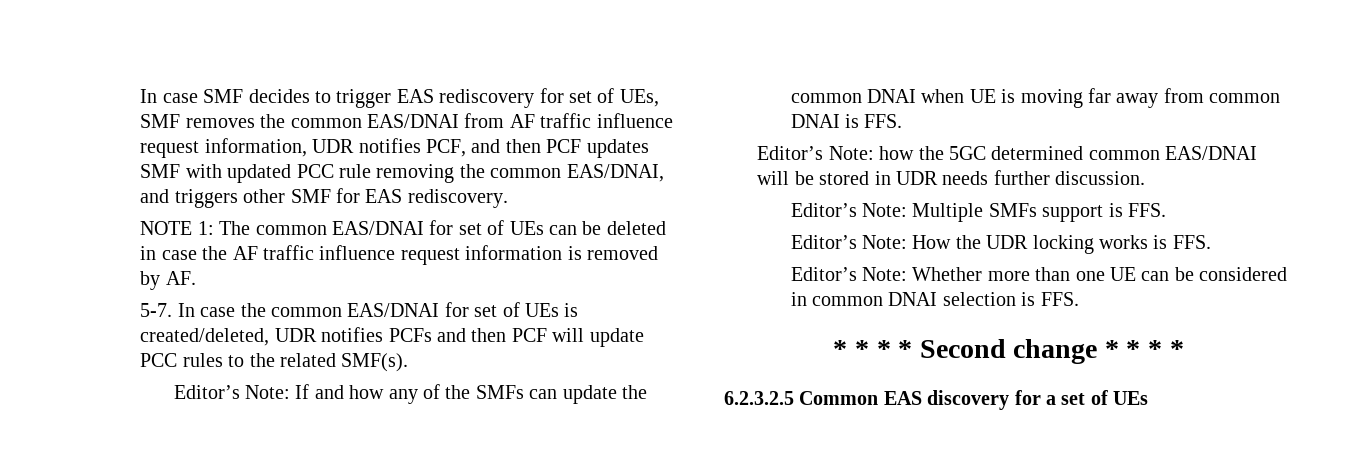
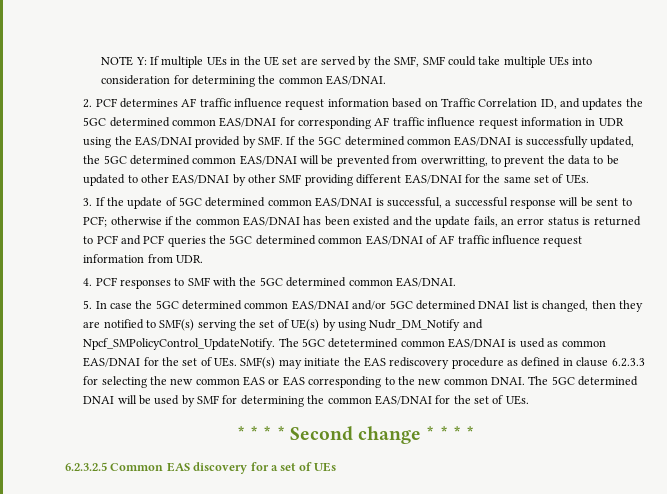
[140,88,659,108] [140,113,673,128] [140,138,649,158] [140,164,664,183] [140,188,508,208] [140,220,666,235] [140,245,658,265] [140,271,196,290] [140,302,579,317] [140,327,644,347] [140,353,409,372] [173,384,648,404] [790,88,1281,108] [790,114,903,128] [757,146,915,160] In case SMF decides to trigger EAS rediscovery for set of UEs, SMF removes the common EAS/DNAI from AF traffic influence request information, UDR notifies PCF, and then PCF updates SMF with updated PCC rule removing the common EAS/DNAI, and triggers other SMF for EAS rediscovery. // NOTE 1: The common EAS/DNAI for set of UEs can be deleted in case the AF traffic influence request information is removed by AF. // 5-7. In case the common EAS/DNAI for set of UEs is created/deleted, UDR notifies PCFs and then PCF will update PCC rules to the related SMF(s). // Editor’s Note: If and how any of the SMFs can update the common DNAI when UE is moving far away from common DNAI is FFS. // Editor’s Note: how -> [101,56,593,68] [101,75,387,87] [83,98,643,110] [83,117,624,129] [83,136,635,148] NOTE Y: If multiple UEs in the UE set are served by the SMF, SMF could take multiple UEs into consideration for determining the common EAS/DNAI. // 2. PCF determines AF traffic influence request information based on Traffic Correlation ID, and updates the 5GC determined common EAS/DNAI for corresponding AF traffic influence request information in UDR using the EAS/DNAI provided by SMF. If the 5GC determined common EAS/DNAI is successfully updated,
[819,170,1146,185] [790,203,1167,222] [790,235,1211,254] [790,267,1288,281] [790,292,1079,306] stored in UDR needs further discussion. // Editor’s Note: Multiple SMFs support is FFS. // Editor’s Note: How the UDR locking works is FFS. // Editor’s Note: Whether more than one UE can be considered in common DNAI selection is FFS. -> [336,155,619,167] [83,174,589,186] [83,197,632,209] [83,216,641,228] [83,235,583,247] [83,254,203,263] [83,277,456,289] [83,300,644,312] [83,319,483,331] [83,338,606,350] [83,357,645,369] [83,376,639,388] [83,395,529,407] prevented from overwritting, to prevent the data to be updated to other EAS/DNAI by other SMF providing different EAS/DNAI for the same set of UEs. // 3. If the update of 5GC determined common EAS/DNAI is successful, a successful response will be sent to PCF; otherwise if the common EAS/DNAI has been existed and the update fails, an error status is returned to PCF and PCF queries the 5GC determined common EAS/DNAI of AF traffic influence request information from UDR. // 4. PCF responses to SMF with the 5GC determined common EAS/DNAI. // 5. In case the 5GC determined common EAS/DNAI and/or 5GC determined DNAI list is changed, then they are notified to SMF(s) serving the set of UE(s) by using Nudr_DM_Notify and Npcf_SMPolicyControl_UpdateNotify. The 5GC detetermined common EAS/DNAI is used as common EAS/DNAI for the set of UEs. SMF(s) may initiate the EAS rediscovery procedure as defined in clause 6.2.3.3 for selecting the new common EAS or EAS corresponding to the new common DNAI. The 5GC determined DNAI will be used by SMF for determining the common EAS/DNAI for the set of UEs.

